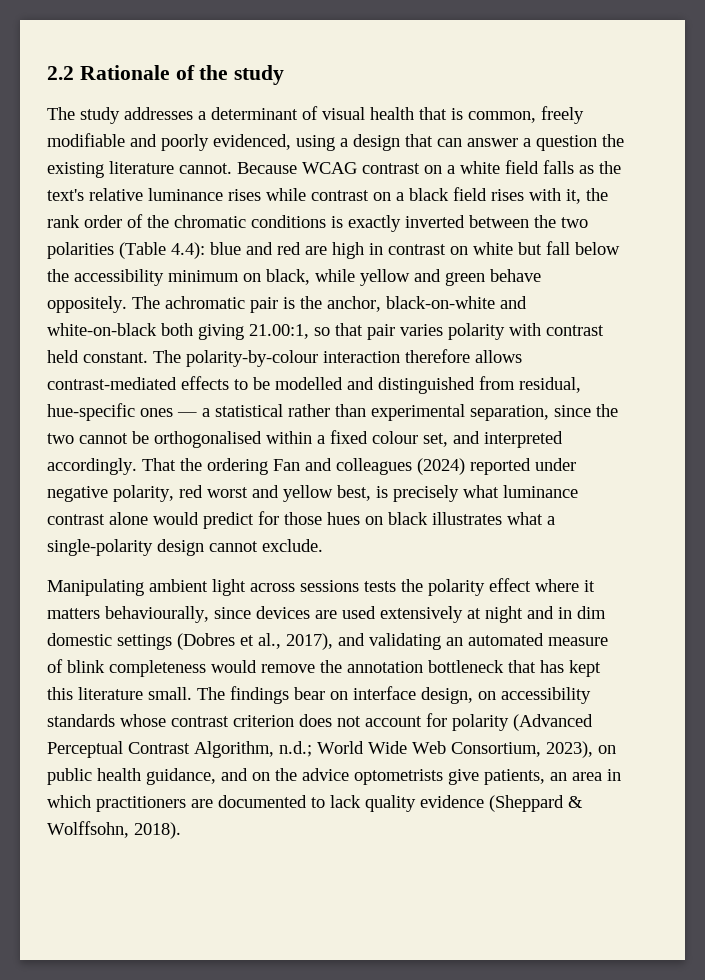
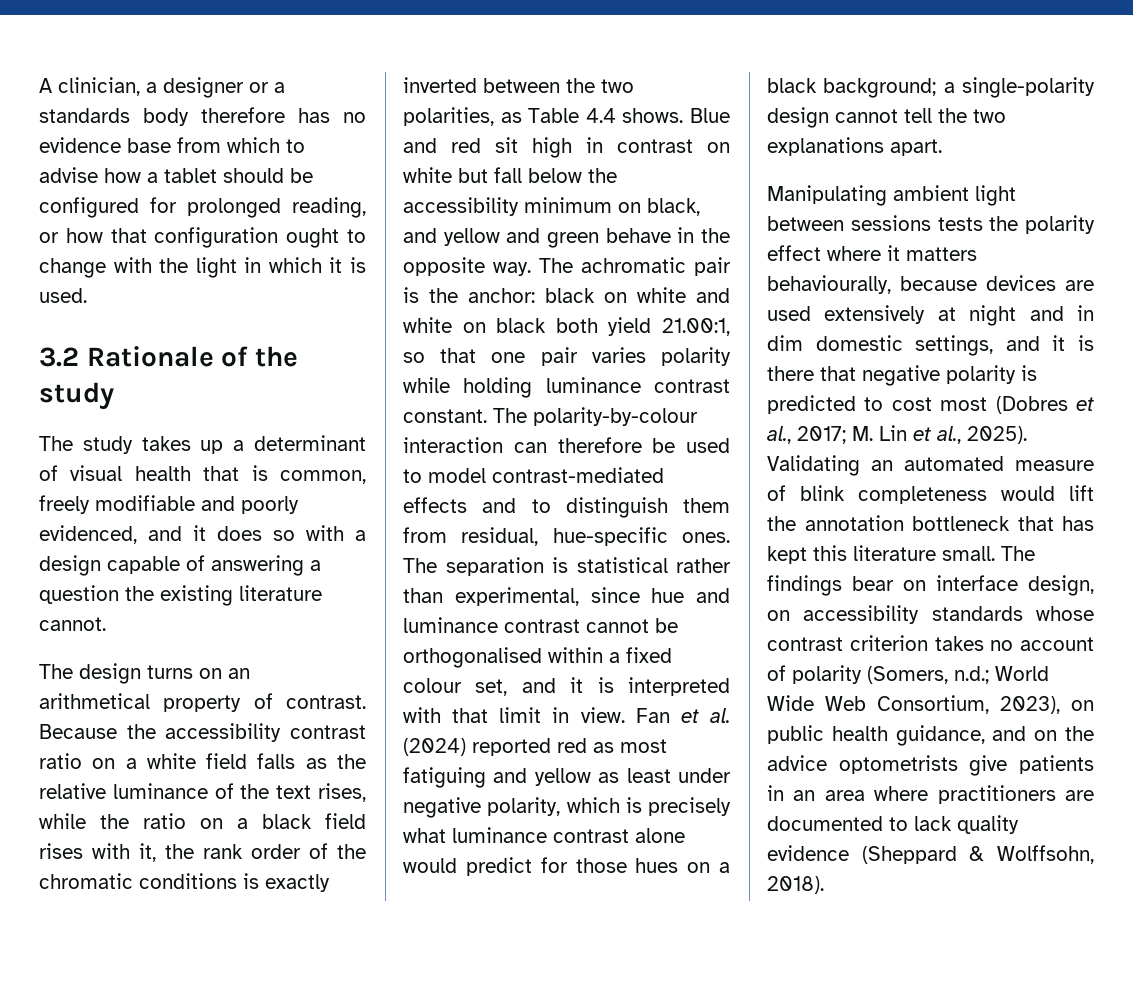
[47,66,74,80] 2.2 -> [39,77,285,98] [39,107,366,126] [39,137,305,153] [39,167,313,183] [39,197,366,218] [39,227,366,248] [39,257,366,278] [39,288,87,303] [39,347,79,367] A clinician, a designer or a standards body therefore has no evidence base from which to advise how a tablet should be configured for prolonged reading, or how that configuration ought to change with the light in which it is used. // 3.2
[124,107,193,120] addresses -> [141,436,224,454] takes up
[296,134,518,151] using a design that can answer -> [148,525,366,541] [39,555,304,576] and it does so with a design capable of answering
[237,162,420,174] Because WCAG contrast -> [39,663,250,684] [39,693,366,712] [39,723,366,742] [39,753,82,769] // The design turns on an arithmetical property of contrast. Because the accessibility contrast ratio
[47,189,84,201] text's -> (366, 761) none
[228,188,369,201] rises while contrast -> [214,783,367,802] [39,813,186,829] of the text rises, while the ratio
[47,242,241,259] polarities (Table 4.4): blue -> [403,107,730,126] polarities, as Table 4.4 shows. Blue
[305,246,327,255] are -> [495,137,518,153] sit
[315,269,355,282] while -> [403,228,437,243] and
[47,296,127,313] oppositely. -> [677,227,730,243] [403,257,531,276] in the opposite way.
[327,296,527,312] [47,323,244,340] anchor, black-on-white and white-on-black both giving -> [468,287,730,303] [403,317,652,336] anchor: black on white and white on black both yield
(363, 329) none -> [491,352,526,363] one
[509,323,604,336] [47,349,522,367] [47,376,581,394] [47,403,618,421] [47,433,74,444] with contrast held constant. The polarity-by-colour interaction therefore allows contrast-mediated effects to be modelled and distinguished from residual, hue-specific ones — a statistical rather than experimental separation, since the two -> [403,377,730,398] [403,407,698,426] [403,437,730,453] [403,467,664,483] [403,497,730,518] [403,527,730,546] [403,557,731,576] [403,587,730,606] [403,617,580,633] while holding luminance contrast constant. The polarity-by-colour interaction can therefore be used to model contrast-mediated effects and to distinguish them from residual, hue-specific ones. The separation is statistical rather than experimental, since hue and luminance contrast
[484,431,563,448] [47,458,576,475] [47,485,371,502] interpreted accordingly. That the ordering Fan and colleagues (2024) reported under negative polarity, red worst and yellow best, -> [570,677,730,696] [403,707,730,723] [403,738,667,756] [403,767,731,788] [403,797,620,818] it is interpreted with that limit in view. Fan et al. (2024) reported red as most fatiguing and yellow as least under negative polarity, which
[388,512,543,525] black illustrates what -> [719,862,730,873] [767,78,937,98] a black background;
[262,539,323,552] exclude. -> [904,108,1006,123] [767,137,942,156] tell the two explanations apart.
[250,583,295,592] across -> [767,216,844,231] between
[214,607,251,619] since -> [900,276,977,291] because
[117,633,441,650] settings (Dobres et al., 2017), and validating -> [915,335,1094,356] [767,365,1037,386] [767,395,1094,414] [767,425,1027,444] [767,455,860,476] settings, and it is there that negative polarity is predicted to cost most (Dobres et al., 2017; M. Lin et al., 2025). Validating
[261,664,315,673] remove -> [1069,485,1094,501] lift
[299,713,593,731] [47,741,274,758] does not account for polarity (Advanced Perceptual Contrast Algorithm, -> [934,636,1094,651] [767,665,948,684] takes no account of polarity (Somers,
[484,769,621,785] [47,795,91,808] patients, an area in which -> [1019,755,1094,774] [767,785,929,801] patients in an area where

